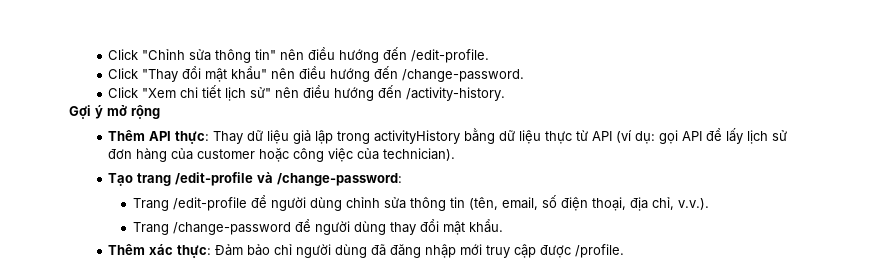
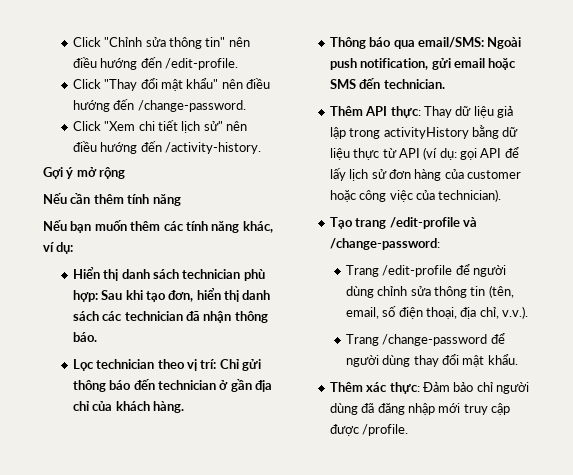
(160, 112) none -> [43,193,181,206] [43,220,273,233] [43,242,74,254] [72,267,265,281] [72,288,271,302] [72,311,268,323] [72,332,97,342] [72,359,262,371] [72,379,273,392] [72,401,184,413] [329,37,522,49] [329,58,517,70] [329,78,445,89] // Nếu cần thêm tính năng // Nếu bạn muốn thêm các tính năng khác, ví dụ: // Hiển thị danh sách technician phù hợp: Sau khi tạo đơn, hiển thị danh sách các technician đã nhận thông báo. // Lọc technician theo vị trí: Chỉ gửi thông báo đến technician ở gần địa chỉ của khách hàng. // Thông báo qua email/SMS: Ngoài push notification, gửi email hoặc SMS đến technician.

